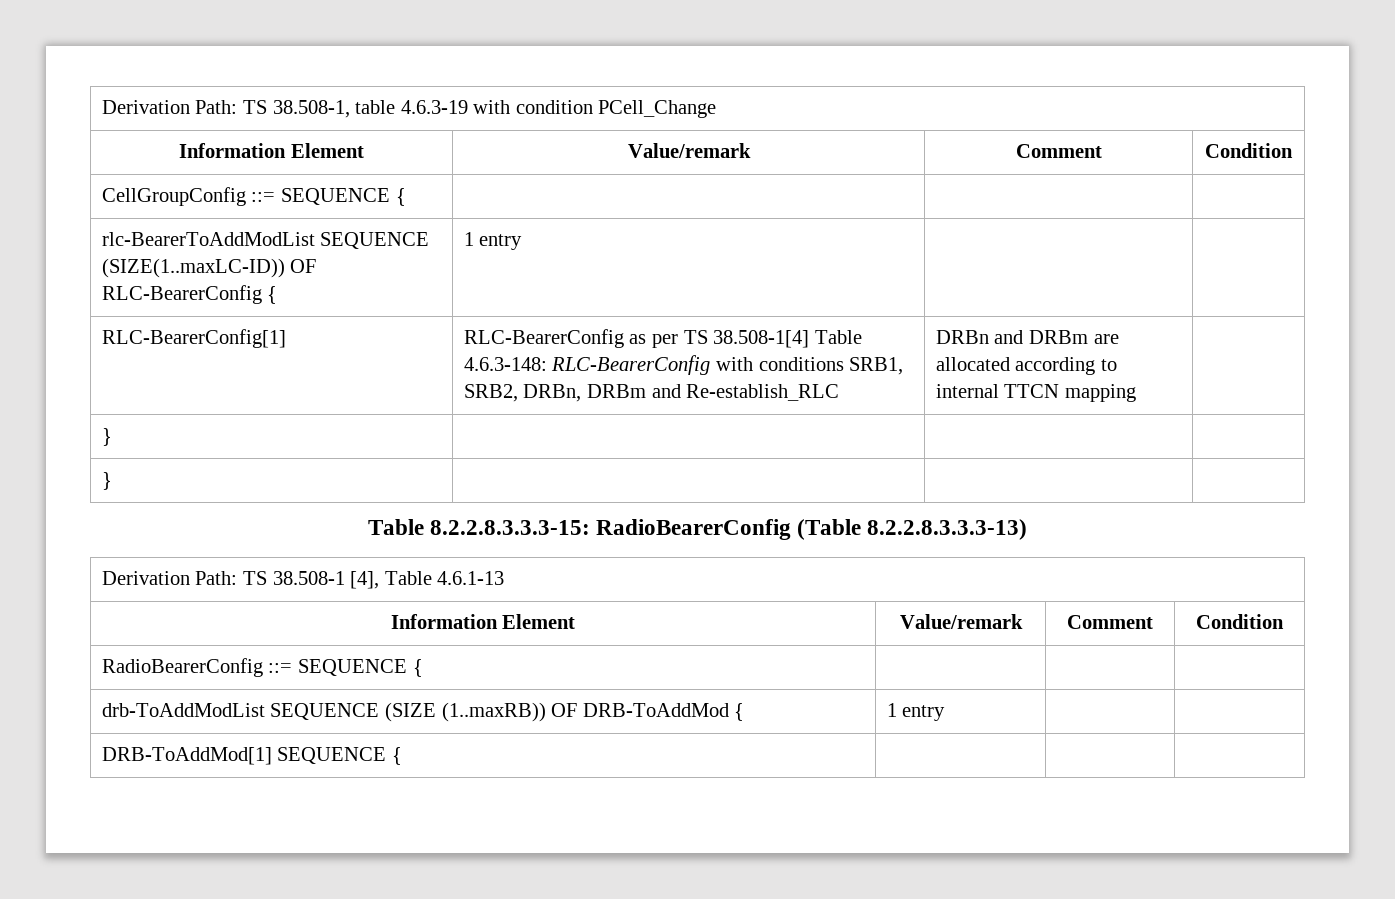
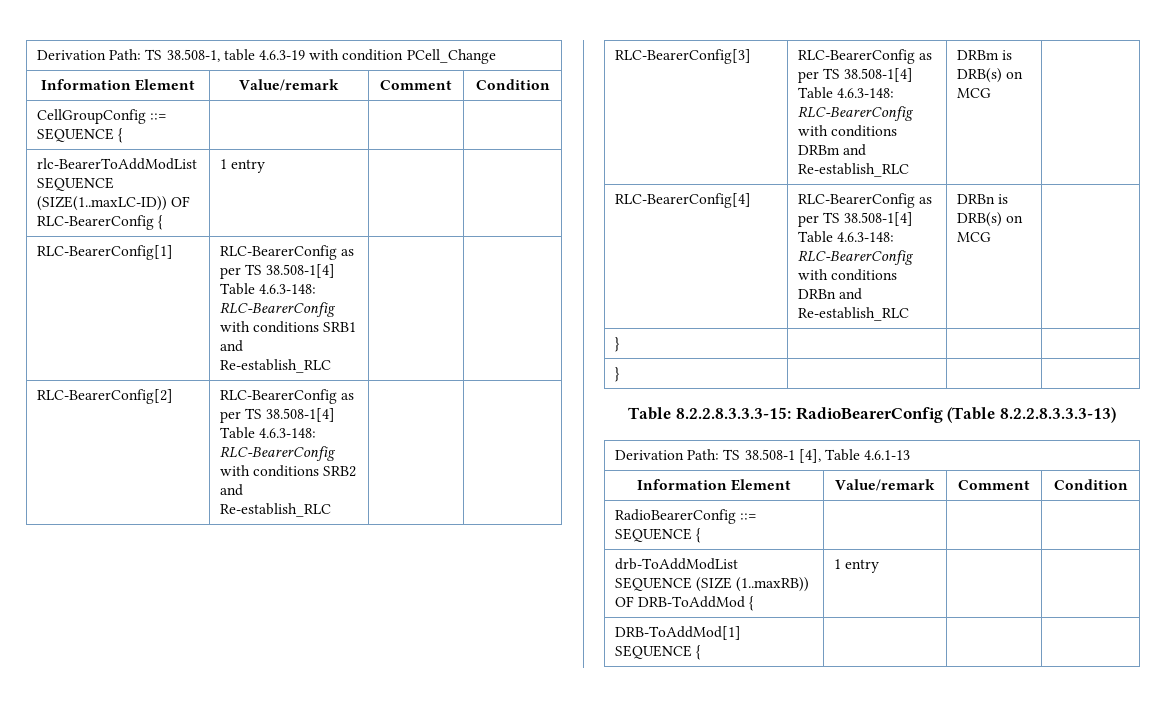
[849,357,904,375] [463,384,840,402] [935,330,1119,344] [935,357,1118,375] [935,384,1137,402] SRB1, SRB2, DRBn, DRBm and Re-establish_RLC | DRBn and DRBm are allocated according to internal TTCN mapping -> [323,322,357,332] [220,340,244,352] [220,359,332,373] [37,389,174,404] [220,389,355,404] [220,408,336,423] [220,427,317,439] [220,446,336,461] [220,465,357,477] [220,484,244,496] [220,503,332,517] [615,49,752,64] [798,49,933,64] [798,68,914,83] [798,87,895,99] [798,106,914,121] [798,125,898,137] [798,144,867,156] [798,163,910,177] [957,50,1013,60] [957,68,1024,83] [957,88,992,98] [615,193,752,208] [798,193,933,208] [798,212,914,227] [798,231,895,243] [798,250,914,265] [798,269,898,281] [798,288,863,300] [798,307,910,321] [957,194,1009,204] [957,212,1024,227] [957,232,992,242] SRB1 and Re-establish_RLC | | // RLC-BearerConfig[2] | RLC-BearerConfig as per TS 38.508-1[4] Table 4.6.3-148: RLC-BearerConfig with conditions SRB2 and Re-establish_RLC | | // RLC-BearerConfig[3] | RLC-BearerConfig as per TS 38.508-1[4] Table 4.6.3-148: RLC-BearerConfig with conditions DRBm and Re-establish_RLC | DRBm is DRB(s) on MCG | // RLC-BearerConfig[4] | RLC-BearerConfig as per TS 38.508-1[4] Table 4.6.3-148: RLC-BearerConfig with conditions DRBn and Re-establish_RLC | DRBn is DRB(s) on MCG

